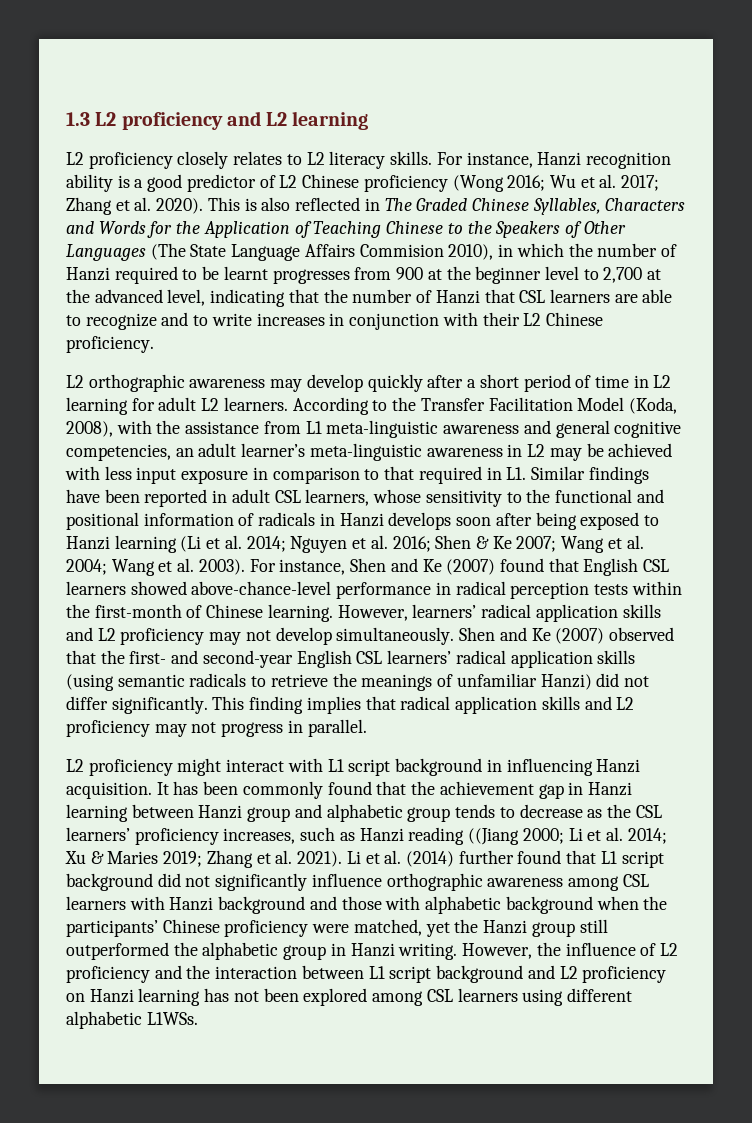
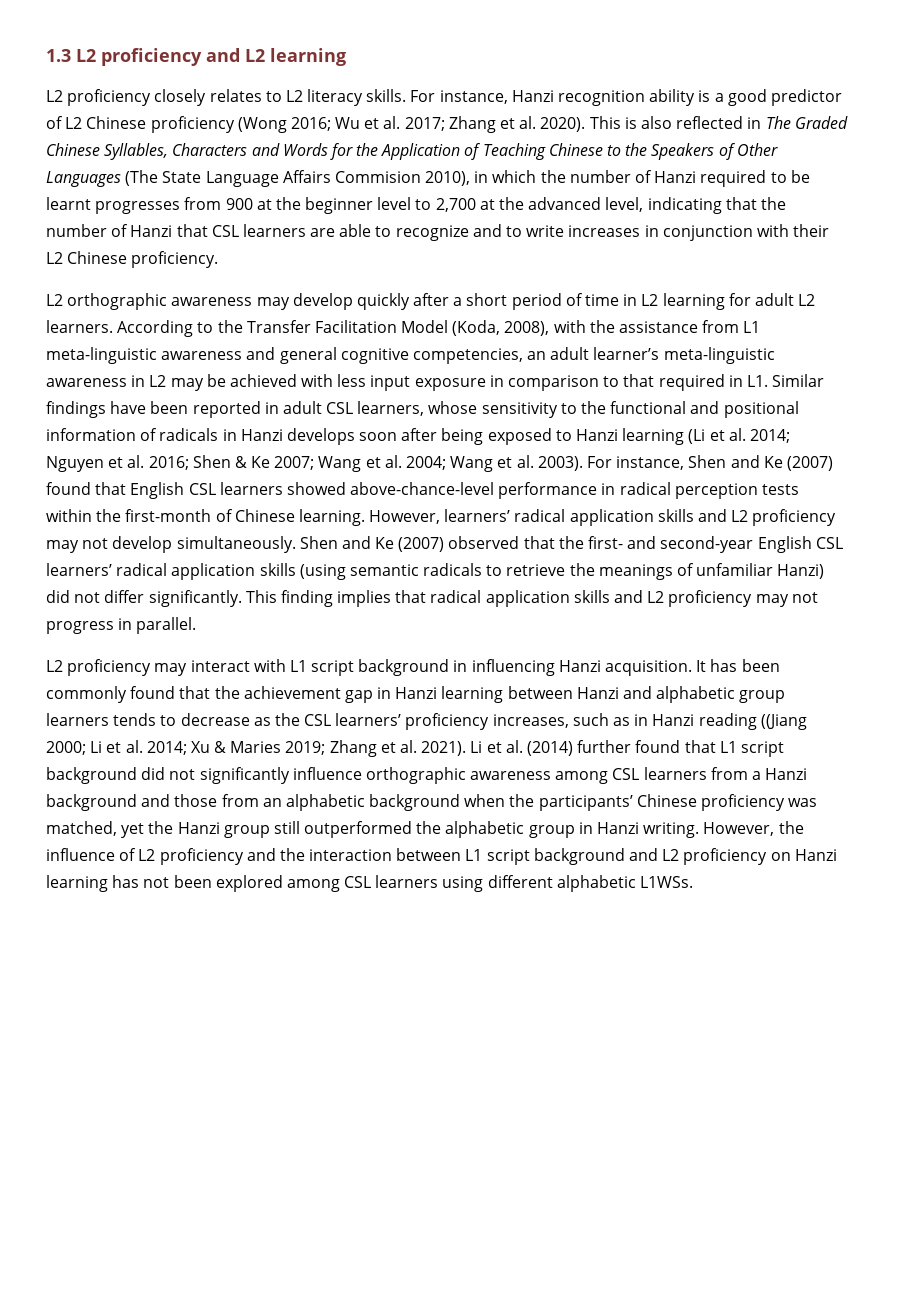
[177,758,222,776] might -> [154,663,188,676] may
[247,807,291,822] group -> (619, 693) none
(451, 814) none -> [46,713,109,726] learners
(355, 836) none -> [634,714,649,726] in
[129,896,165,910] with -> [710,767,762,780] from a
[385,896,421,910] with -> [221,794,282,807] from an
[312,924,350,933] were -> [788,798,818,807] was

